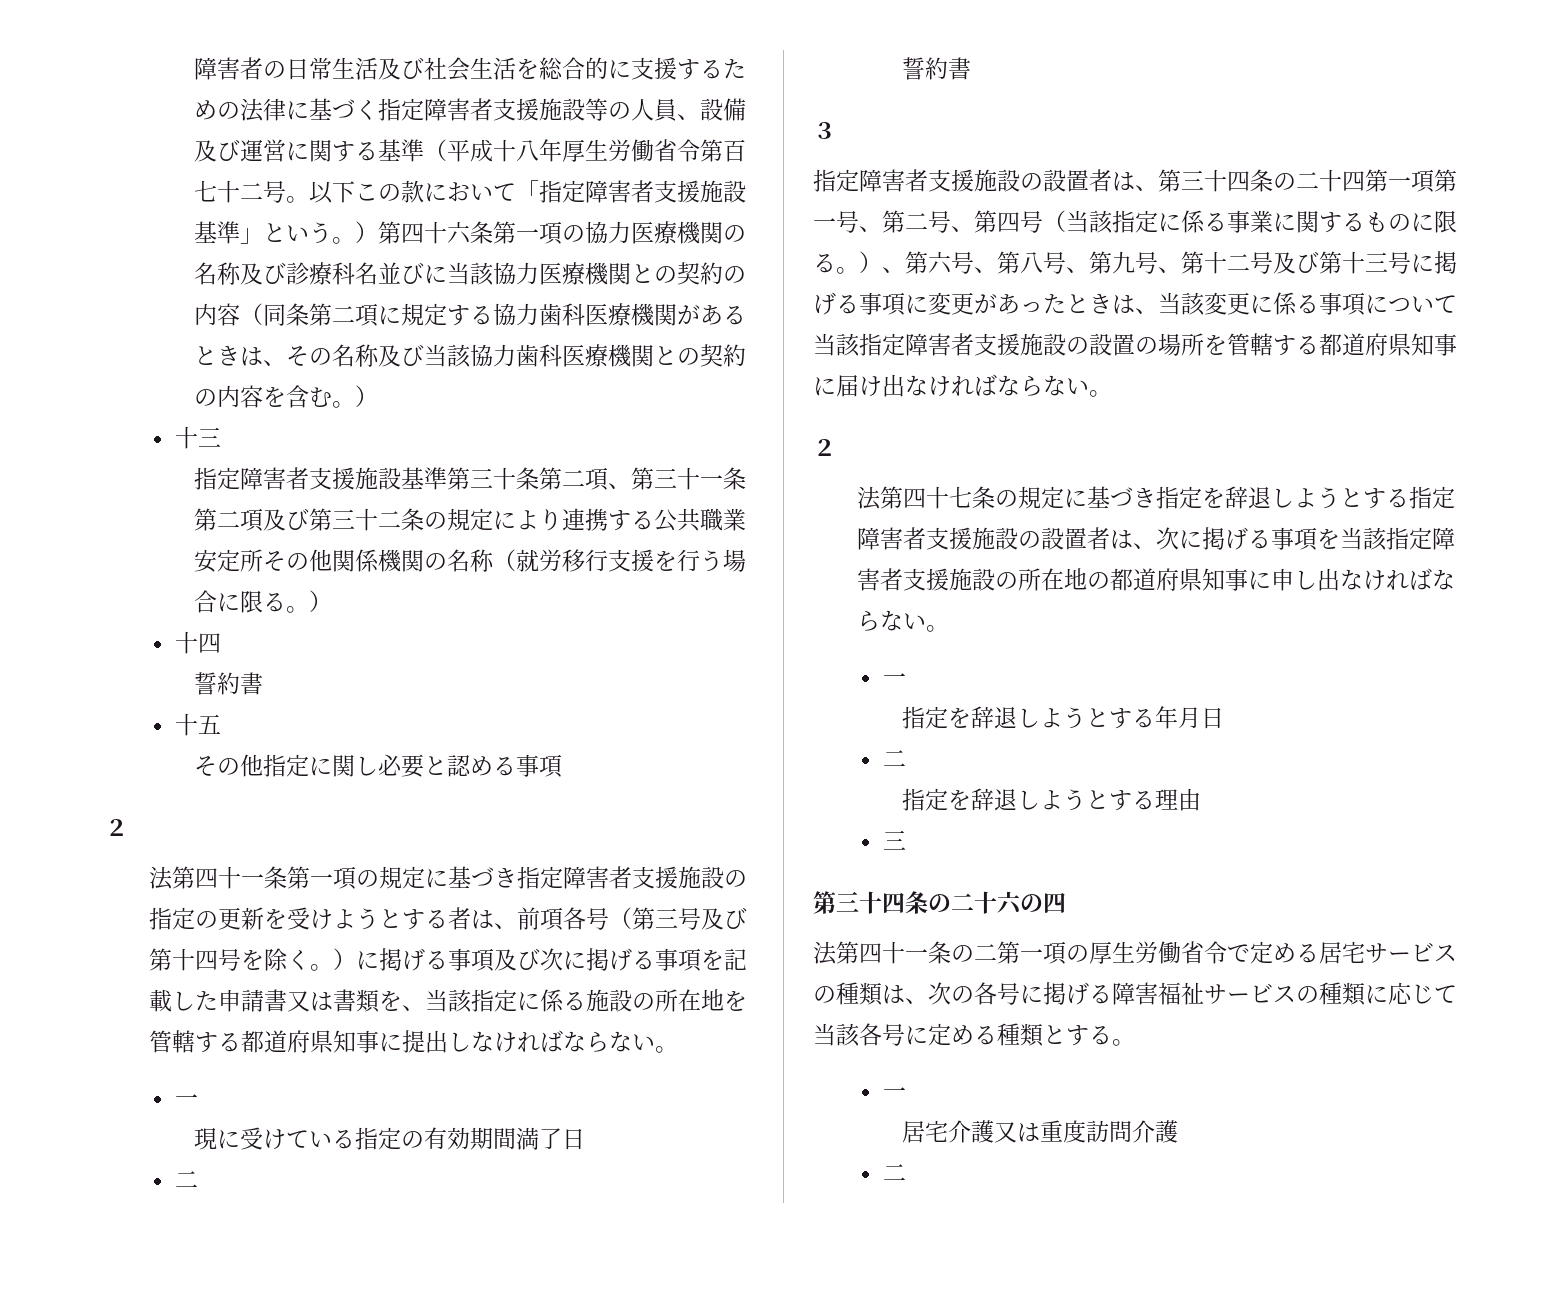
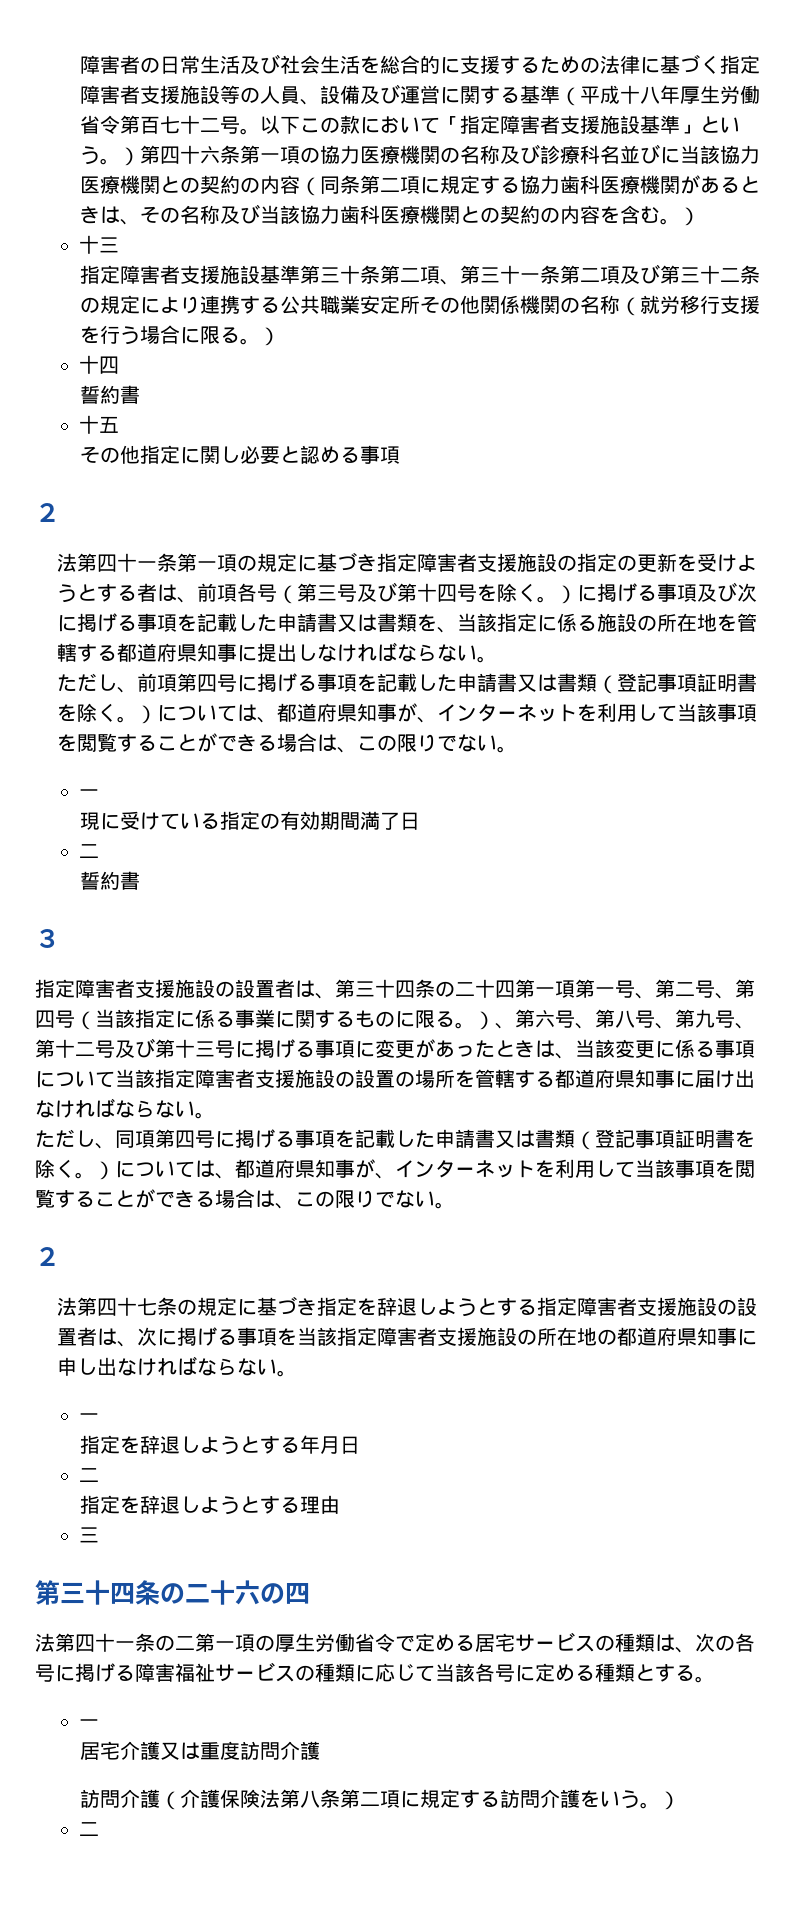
(679, 1049) none -> [57,673,758,694] [57,703,758,724] [57,733,518,753] // ただし、前項第四号に掲げる事項を記載した申請書又は書類（登記事項証明書を除く。）については、都道府県知事が、インターネットを利用して当該事項を閲覧することができる場合は、この限りでない。
(1112, 393) none -> [35,1129,755,1150] [35,1159,755,1180] [35,1189,455,1209] // ただし、同項第四号に掲げる事項を記載した申請書又は書類（登記事項証明書を除く。）については、都道府県知事が、インターネットを利用して当該事項を閲覧することができる場合は、この限りでない。
(1178, 1131) none -> [79,1789,680,1810] // 訪問介護（介護保険法第八条第二項に規定する訪問介護をいう。）

